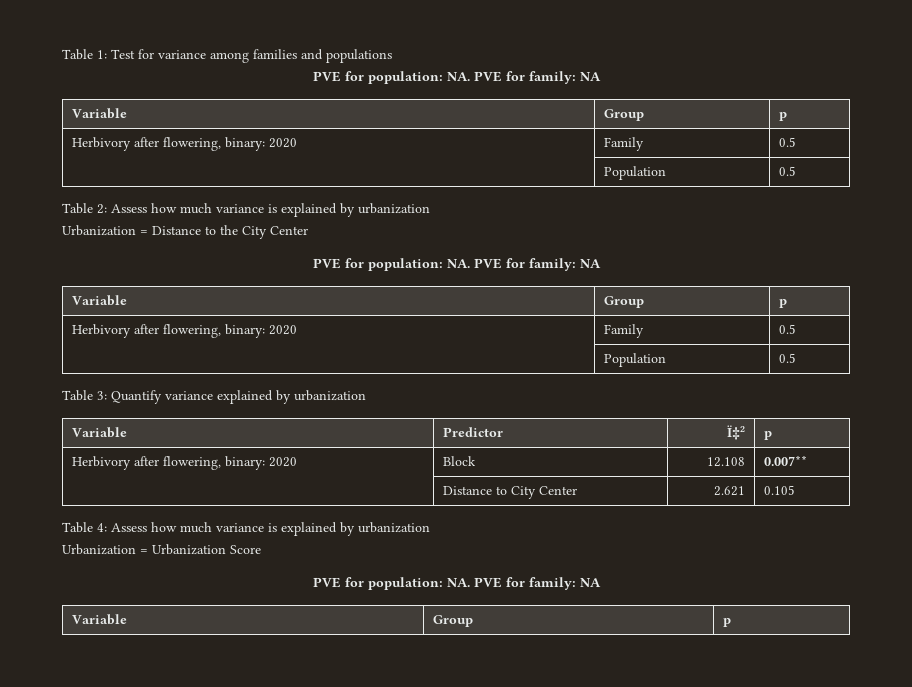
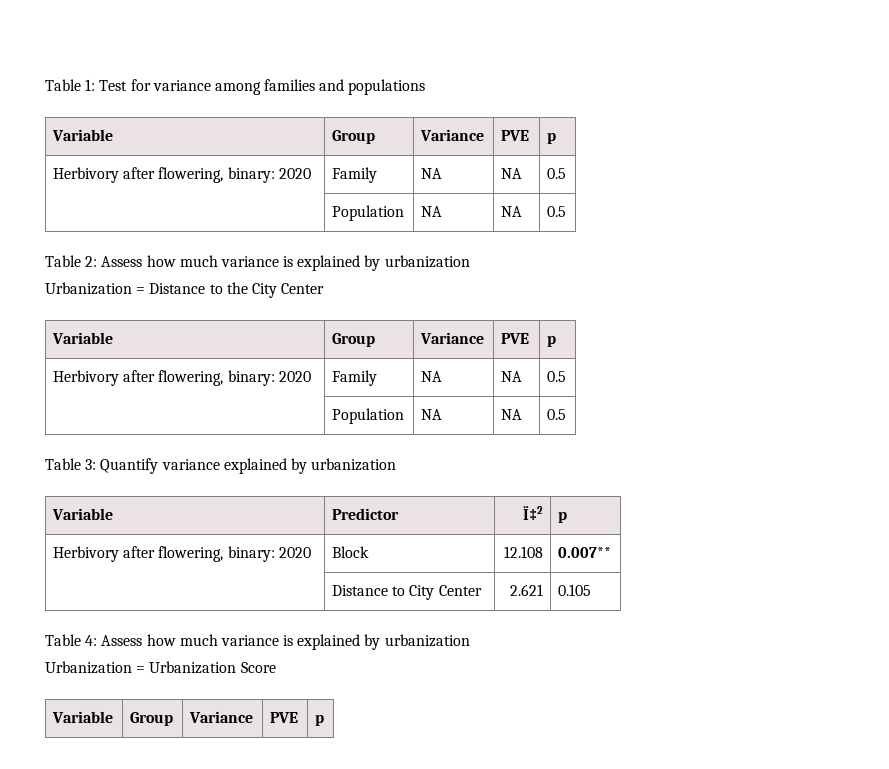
[312,71,601,84] [71,108,127,119] [603,109,644,121] [778,112,787,121] [71,137,297,151] [603,137,644,151] [778,137,796,147] [603,166,666,180] // PVE for population: NA. PVE for family: NA // Variable | Group | p // Herbivory after flowering, binary: 2020 | Family | 0.5 // | Population -> [52,129,114,141] [332,130,376,144] [420,129,485,141] [501,130,530,141] [547,133,557,144] [53,167,311,183] [332,167,378,183] [421,168,443,179] [501,168,523,179] [547,168,567,179] [332,205,405,221] [421,206,443,217] [501,206,523,217] // Variable | Group | Variance | PVE | p // Herbivory after flowering, binary: 2020 | Family | NA | NA | 0.5 // | Population | NA | NA
[312,258,601,271] [71,295,127,306] [603,296,644,308] [778,299,787,308] [71,324,297,338] [603,324,644,338] [778,324,796,334] [603,353,666,367] // PVE for population: NA. PVE for family: NA // Variable | Group | p // Herbivory after flowering, binary: 2020 | Family | 0.5 // | Population -> [52,332,114,344] [332,333,376,347] [420,332,485,344] [501,333,530,344] [547,336,557,347] [53,370,311,386] [332,370,378,386] [421,371,443,382] [501,371,523,382] [547,371,567,382] [332,408,405,424] [421,409,443,420] [501,409,523,420] // Variable | Group | Variance | PVE | p // Herbivory after flowering, binary: 2020 | Family | NA | NA | 0.5 // | Population | NA | NA
[312,577,601,590] [71,614,127,625] [432,615,473,627] // PVE for population: NA. PVE for family: NA // Variable | Group -> [52,711,114,723] [130,712,174,726] [189,711,254,723] [270,712,299,723] // Variable | Group | Variance | PVE

